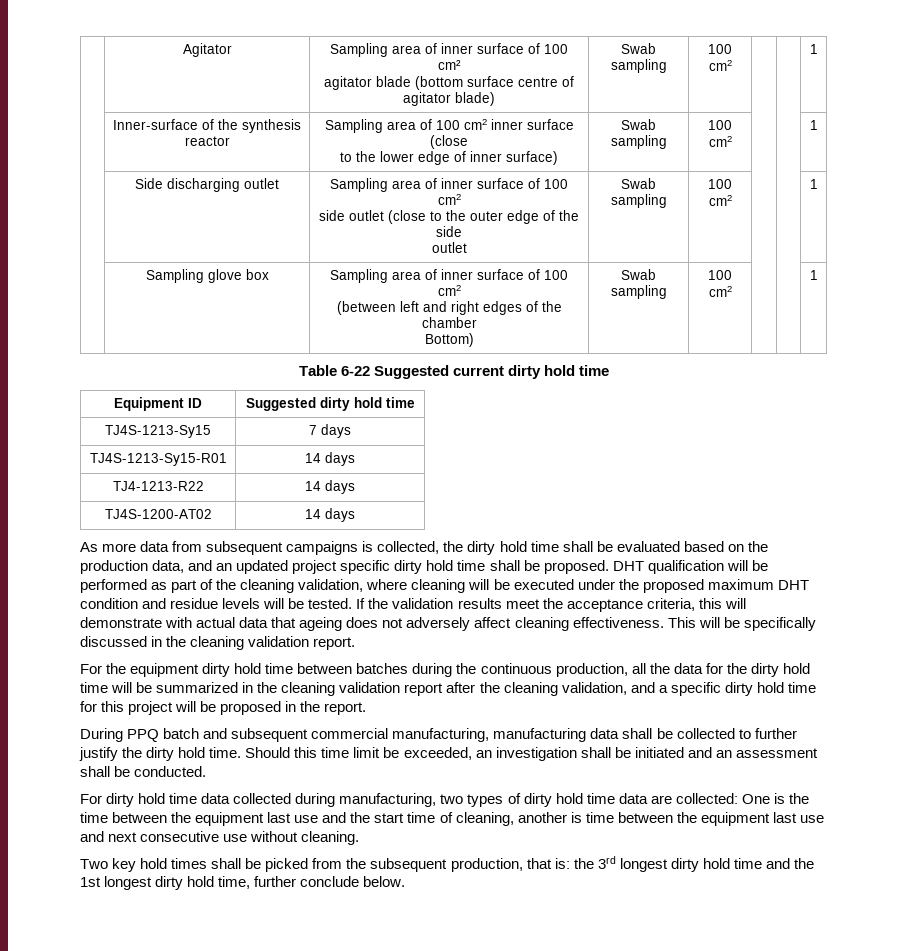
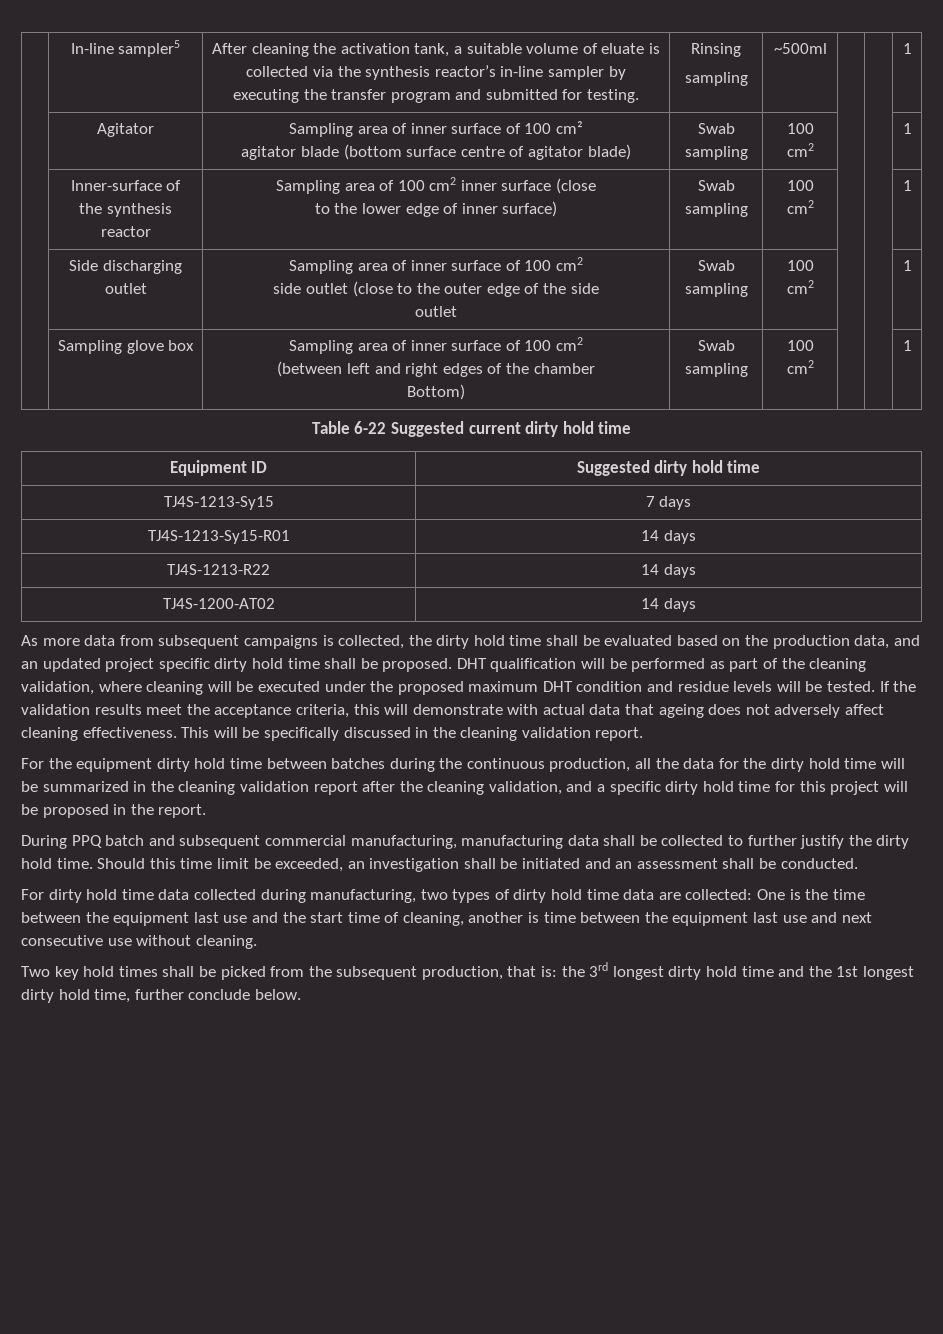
(182, 50) none -> [70,40,181,57] [212,43,660,57] [246,65,626,80] [232,89,640,103] [691,43,741,57] [684,72,748,86] [773,43,827,54] [902,43,912,54] | In-line sampler5 | After cleaning the activation tank, a suitable volume of eluate is collected via the synthesis reactor’s in-line sampler by executing the transfer program and submitted for testing. | Rinsing // sampling | ~500ml | | | 1 //
[112,481,204,491] TJ4-1213-R22 -> [167,564,270,575] TJ4S-1213-R22

